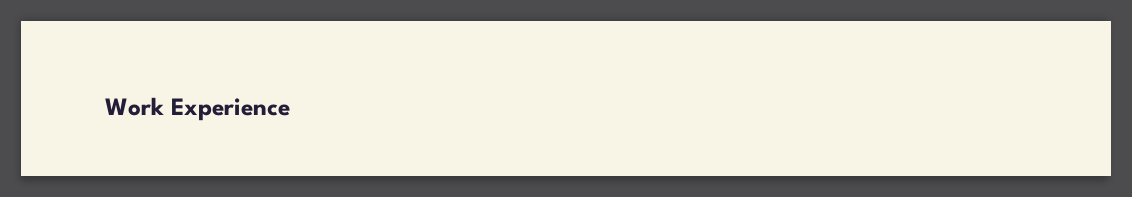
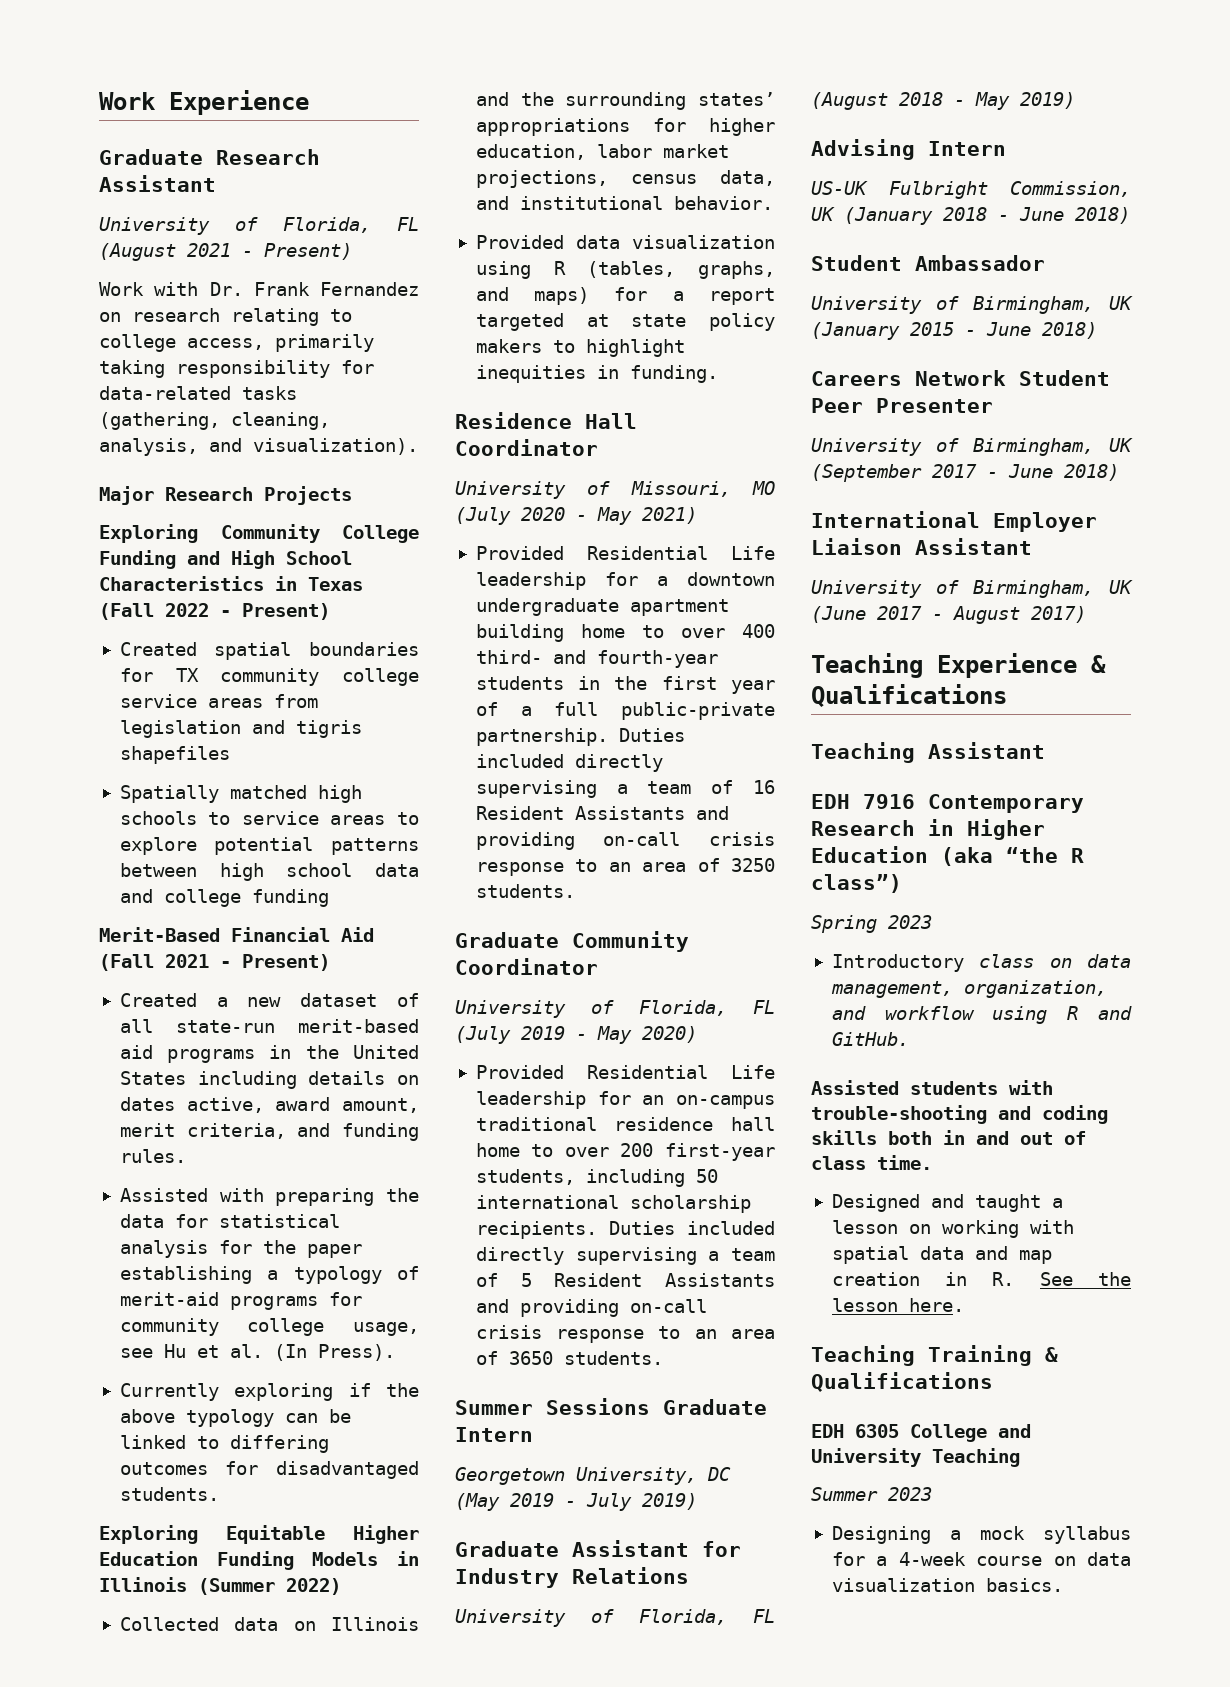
(290, 109) none -> [99,149,320,165] [99,175,216,192] [99,217,419,235] [99,243,352,261] [99,282,419,296] [99,308,352,326] [99,334,374,352] [99,360,374,378] [99,386,297,400] [99,412,330,430] [99,438,418,456] [99,486,352,505] [99,524,419,543] [99,550,352,569] [99,576,363,591] [99,603,330,620] [119,642,419,660] [119,668,420,686] [119,694,318,708] [119,720,362,738] [119,746,230,764] [119,785,362,803] [119,811,419,825] [119,837,419,855] [119,863,420,881] [119,889,329,907] [99,927,374,942] [99,954,330,971] [119,993,419,1007] [119,1019,419,1033] [119,1045,419,1063] [119,1071,420,1089] [119,1097,420,1113] [119,1123,420,1141] [119,1149,186,1163] [119,1188,420,1206] [119,1214,340,1228] [119,1240,362,1258] [119,1266,419,1284] [119,1292,362,1310] [119,1318,419,1336] [119,1344,395,1361] [119,1383,419,1401] [119,1409,351,1427] [119,1435,329,1453] [119,1461,419,1479] [119,1487,219,1501] [99,1525,419,1544] [99,1551,420,1570] [99,1577,341,1595] [119,1617,419,1631] [475,92,775,110] [475,118,775,136] [475,144,729,160] [475,170,775,188] [475,196,773,210] [475,235,775,249] [475,261,775,279] [475,287,775,305] [475,313,775,331] [475,339,685,357] [475,365,718,383] [455,412,637,429] [455,439,598,456] [455,481,775,499] [455,507,697,525] [475,546,775,560] [475,572,775,590] [475,598,729,616] [475,624,775,642] [475,650,718,668] [475,676,775,694] [475,702,775,720] [475,728,685,746] [475,754,663,772] [475,780,775,798] [475,806,729,820] [475,832,775,850] [475,858,775,876] [475,884,575,898] [455,931,689,952] [455,958,598,975] [455,1000,775,1018] [455,1026,697,1044] [475,1065,775,1079] [475,1091,775,1109] [475,1117,775,1131] [475,1143,775,1161] [475,1169,718,1187] [475,1195,751,1213] [475,1221,775,1239] [475,1247,775,1265] [475,1273,775,1287] [475,1299,707,1317] [475,1325,775,1343] [475,1351,663,1365] [455,1398,767,1415] [455,1427,533,1442] [455,1467,731,1485] [455,1493,697,1511] [455,1540,741,1557] [455,1567,689,1588] [455,1609,775,1627] [811,92,1075,110] [811,139,1006,160] [811,181,1131,199] [811,207,1130,225] [811,255,1045,271] [811,296,1133,314] [811,322,1097,340] [811,370,1110,386] [811,398,993,413] [811,438,1133,456] [811,464,1119,482] [811,511,1097,532] [811,538,1032,555] [811,580,1133,598] [811,606,1086,624] [811,653,1106,678] [811,684,1007,707] [811,742,1045,763] [811,794,1084,813] [811,819,1045,840] [811,846,1084,866] [811,874,902,893] [811,915,932,933] [831,954,1131,972] [830,980,1107,998] [831,1006,1132,1024] [831,1032,909,1046] [811,1080,1053,1095] [811,1105,1108,1124] [811,1130,1086,1145] [811,1155,932,1170] [831,1194,1063,1212] [831,1220,1074,1238] [831,1246,1052,1264] [831,1272,1131,1286] [831,1298,964,1312] [811,1345,1058,1366] [811,1372,993,1392] [811,1424,1031,1442] [811,1448,1020,1467] [811,1487,932,1501] [831,1526,1131,1544] [831,1552,1131,1566] [831,1578,1063,1592] // Graduate Research Assistant // University of Florida, FL (August 2021 - Present) // Work with Dr. Frank Fernandez on research relating to college access, primarily taking responsibility for data-related tasks (gathering, cleaning, analysis, and visualization). // Major Research Projects // Exploring Community College Funding and High School Characteristics in Texas (Fall 2022 - Present) // Created spatial boundaries for TX community college service areas from legislation and tigris shapefiles // Spatially matched high schools to service areas to explore potential patterns between high school data and college funding // Merit-Based Financial Aid (Fall 2021 - Present) // Created a new dataset of all state-run merit-based aid programs in the United States including details on dates active, award amount, merit criteria, and funding rules. // Assisted with preparing the data for statistical analysis for the paper establishing a typology of merit-aid programs for community college usage, see Hu et al. (In Press). // Currently exploring if the above typology can be linked to differing outcomes for disadvantaged students. // Exploring Equitable Higher Education Funding Models in Illinois (Summer 2022) // Collected data on Illinois and the surrounding states’ appropriations for higher education, labor market projections, census data, and institutional behavior. // Provided data visualization using R (tables, graphs, and maps) for a report targeted at state policy makers to highlight inequities in funding. // Residence Hall Coordinator // University of Missouri, MO (July 2020 - May 2021) // Provided Residential Life leadership for a downtown undergraduate apartment building home to over 400 third- and fourth-year students in the first year of a full public-private partnership. Duties included directly supervising a team of 16 Resident Assistants and providing on-call crisis response to an area of 3250 students. // Graduate Community Coordinator // University of Florida, FL (July 2019 - May 2020) // Provided Residential Life leadership for an on-campus traditional residence hall home to over 200 first-year students, including 50 international scholarship recipients. Duties included directly supervising a team of 5 Resident Assistants and providing on-call crisis response to an area of 3650 students. // Summer Sessions Graduate Intern // Georgetown University, DC (May 2019 - July 2019) // Graduate Assistant for Industry Relations // University of Florida, FL (August 2018 - May 2019) // Advising Intern // US-UK Fulbright Commission, UK (January 2018 - June 2018) // Student Ambassador // University of Birmingham, UK (January 2015 - June 2018) // Careers Network Student Peer Presenter // University of Birmingham, UK (September 2017 - June 2018) // International Employer Liaison Assistant // University of Birmingham, UK (June 2017 - August 2017) // Teaching Experience & Qualifications // Teaching Assistant // EDH 7916 Contemporary Research in Higher Education (aka “the R class”) // Spring 2023 // Introductory class on data management, organization, and workflow using R and GitHub. // Assisted students with trouble-shooting and coding skills both in and out of class time. // Designed and taught a lesson on working with spatial data and map creation in R. See the lesson here. // Teaching Training & Qualifications // EDH 6305 College and University Teaching // Summer 2023 // Designing a mock syllabus for a 4-week course on data visualization basics.

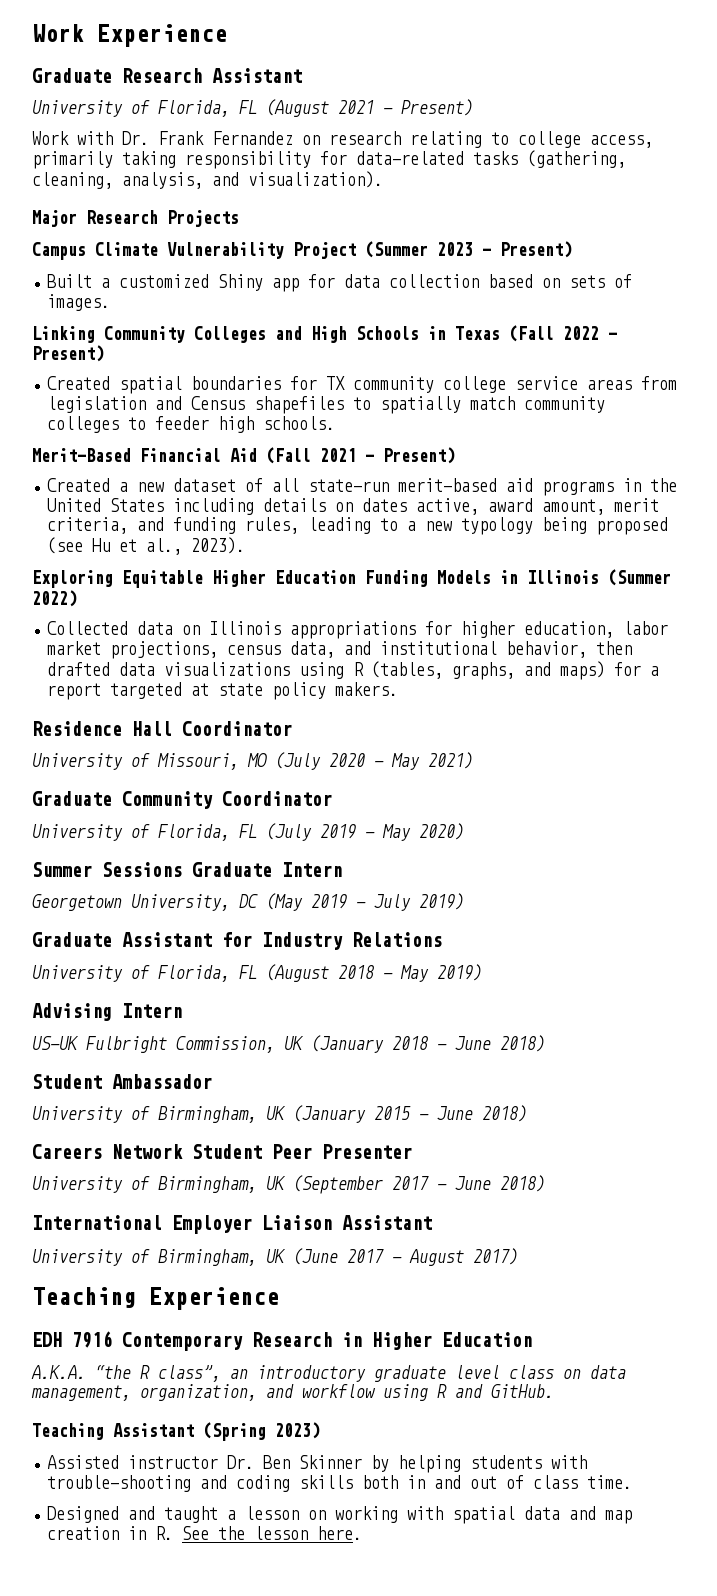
[99,524,419,543] [99,550,352,569] [99,576,264,591] Exploring Community College Funding and High School Characteristics -> [32,241,572,260] [47,274,633,292] [47,294,111,311] [32,326,419,343] Campus Climate Vulnerability Project (Summer 2023 - Present) // Built a customized Shiny app for data collection based on sets of images. // Linking Community Colleges and High Schools
[295,720,362,738] tigris -> [191,396,246,410] Census
[119,785,362,803] [119,811,419,825] [119,837,419,855] [119,863,420,881] [119,889,329,907] // Spatially matched high schools to service areas to explore potential patterns between high school data and college funding -> [353,396,606,414] [47,416,336,433] to spatially match community colleges to feeder high schools.
[119,1149,186,1163] [119,1188,420,1206] [119,1214,340,1228] [119,1240,362,1258] [119,1266,419,1284] [119,1292,362,1310] [119,1318,419,1336] [119,1344,395,1361] [119,1383,419,1401] [119,1409,351,1427] [119,1435,329,1453] [119,1461,419,1479] [119,1487,219,1501] rules. // Assisted with preparing the data for statistical analysis for the paper establishing a typology of merit-aid programs for community college usage, see Hu et al. (In Press). // Currently exploring if the above typology can be linked to differing outcomes for disadvantaged students. -> [245,517,669,535] [47,537,246,555] rules, leading to a new typology being proposed (see Hu et al., 2023).
[475,92,775,110] and the surrounding states’ -> (282, 628) none
[673,196,773,210] [475,235,775,249] behavior. // Provided data visualization -> [506,641,633,658] [47,662,291,676] behavior, then drafted data visualizations
[475,339,685,357] [475,365,718,383] makers to highlight inequities in funding. -> [335,682,399,696] makers.
[475,546,775,560] [475,572,775,590] [475,598,729,616] [475,624,775,642] [475,650,718,668] [475,676,775,694] [475,702,775,720] [475,728,685,746] [475,754,663,772] [475,780,775,798] [475,806,729,820] [475,832,775,850] [475,858,775,876] [475,884,575,898] // Provided Residential Life leadership for a downtown undergraduate apartment building home to over 400 third- and fourth-year students in the first year of a full public-private partnership. Duties included directly supervising a team of 16 Resident Assistants and providing on-call crisis response to an area of 3250 students. -> (473, 760) none
[475,1065,775,1079] [475,1091,775,1109] [475,1117,775,1131] [475,1143,775,1161] [475,1169,718,1187] [475,1195,751,1213] [475,1221,775,1239] [475,1247,775,1265] [475,1273,775,1287] [475,1299,707,1317] [475,1325,775,1343] [475,1351,663,1365] // Provided Residential Life leadership for an on-campus traditional residence hall home to over 200 first-year students, including 50 international scholarship recipients. Duties included directly supervising a team of 5 Resident Assistants and providing on-call crisis response to an area of 3650 students. -> (464, 831) none
[1091,655,1106,673] [811,684,1007,707] [811,742,1045,763] & Qualifications // Teaching Assistant -> (279, 1298) none
[941,847,993,866] (aka -> [31,1365,86,1379] // A.K.A.
[811,874,902,893] [811,915,932,933] [831,954,964,972] class”) // Spring 2023 // Introductory -> [158,1365,500,1382] class”, an introductory graduate level
[811,1080,899,1095] Assisted -> [32,1422,320,1441] [47,1455,462,1473] Teaching Assistant (Spring 2023) // Assisted instructor Dr. Ben Skinner by helping
[811,1345,1058,1366] [811,1372,993,1392] [811,1424,1031,1442] [811,1448,1020,1467] [811,1487,932,1501] [831,1526,1131,1544] [831,1552,1131,1566] [831,1578,1063,1592] // Teaching Training & Qualifications // EDH 6305 College and University Teaching // Summer 2023 // Designing a mock syllabus for a 4-week course on data visualization basics. -> (363, 1533) none

